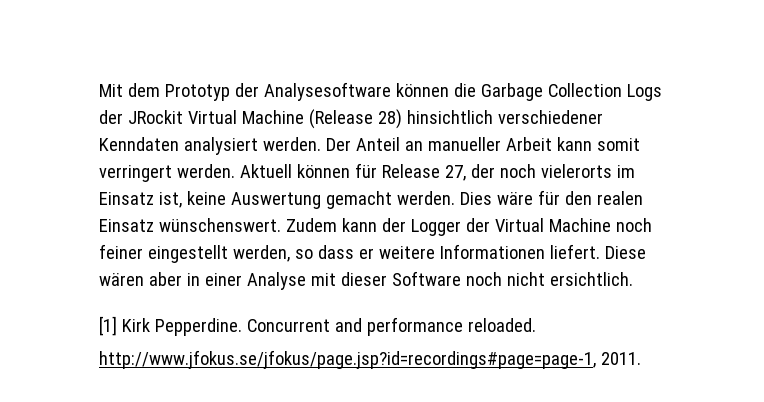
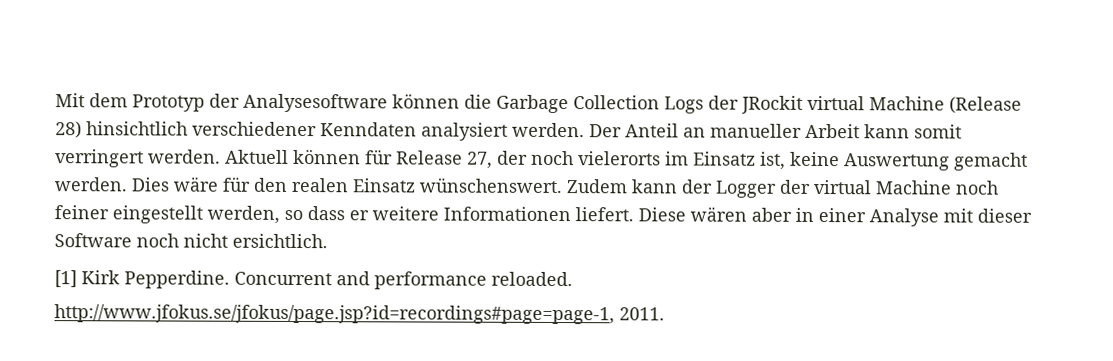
[187,110,237,124] Virtual -> [807,95,865,111] virtual
[494,218,544,232] Virtual -> [813,179,872,195] virtual

